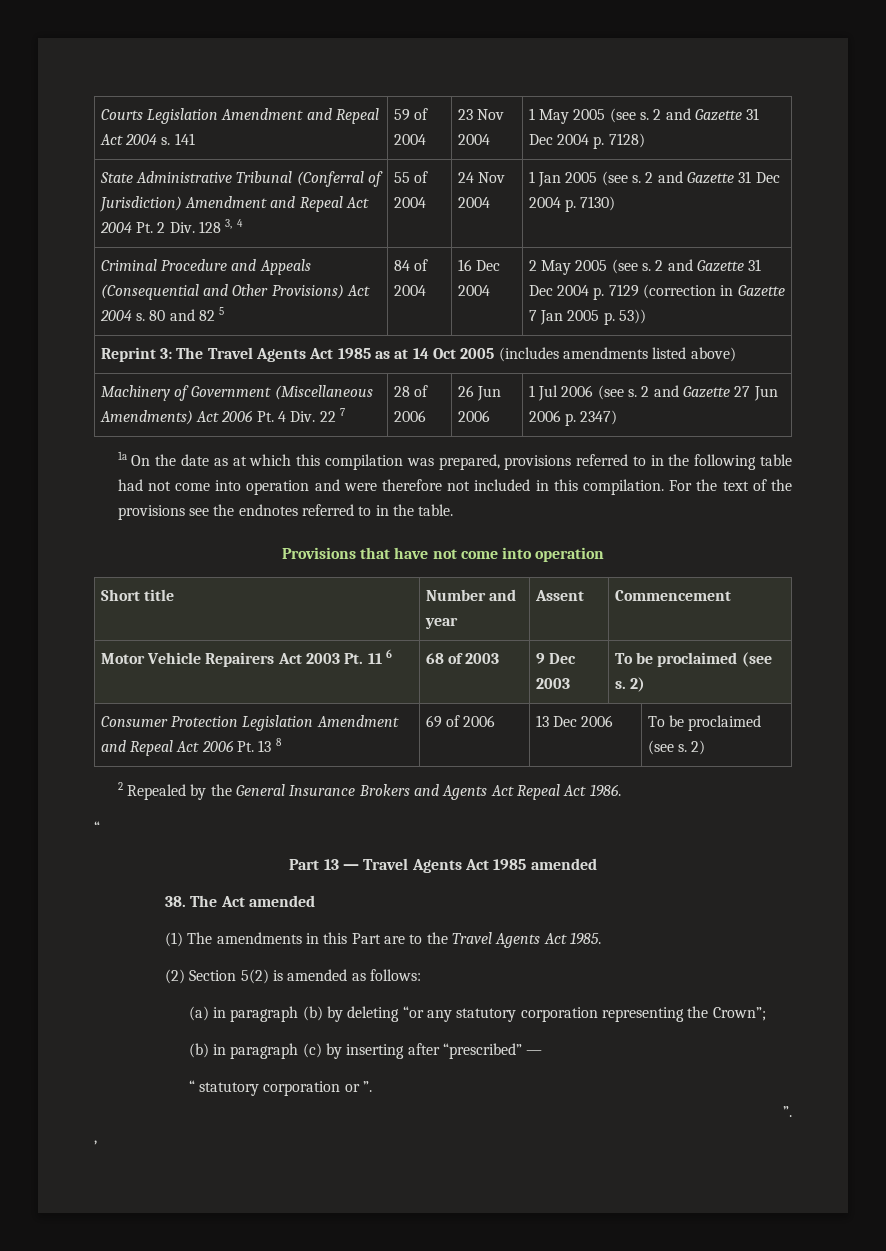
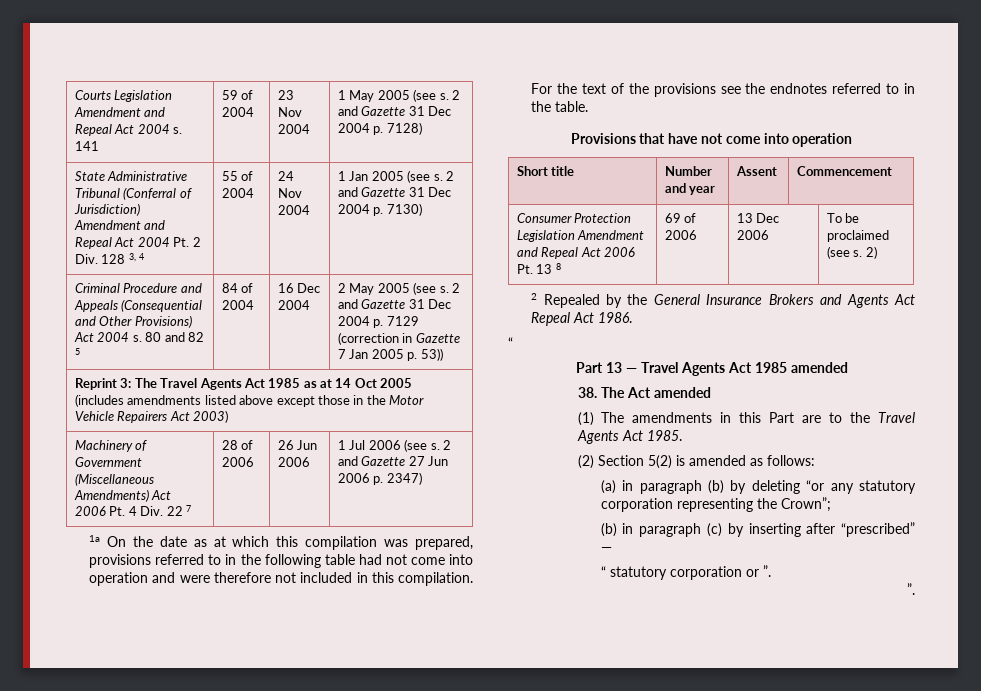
[690,347,736,362] above) -> [239,395,425,407] [75,410,229,423] above except those in the Motor Vehicle Repairers Act 2003)
[100,649,393,667] [425,653,500,664] [535,653,577,664] [535,678,570,689] [614,652,772,667] [614,677,646,692] // Motor Vehicle Repairers Act 2003 Pt. 11 6 | 68 of 2003 | 9 Dec 2003 | To be proclaimed (see s. 2) -> (893, 171) none
[94,1140,97,1145] // , -> (915, 589) none

